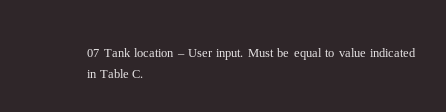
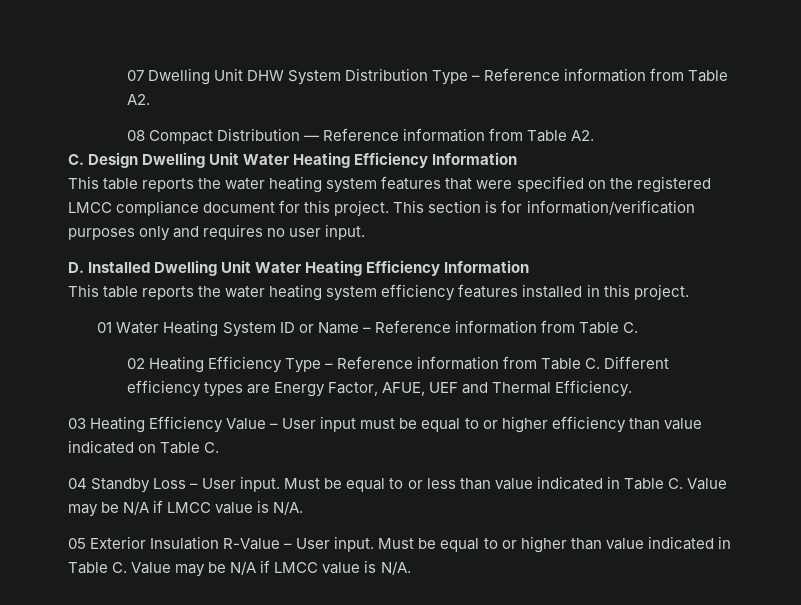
[103,48,416,60] [87,69,143,78] Tank location – User input. Must be equal to value indicated in Table C. -> [147,68,729,85] [126,94,150,105] [126,128,595,144] [68,152,518,168] [68,176,711,193] [68,200,695,216] [68,224,366,241] [68,260,530,276] [68,284,689,301] [97,320,638,337] [126,356,670,373] [126,380,633,397] [68,416,702,433] [68,440,220,454] [68,476,727,493] [68,500,304,517] [68,536,731,553] [68,560,411,577] Dwelling Unit DHW System Distribution Type – Reference information from Table A2. // 08 Compact Distribution — Reference information from Table A2. // C. Design Dwelling Unit Water Heating Efficiency Information // This table reports the water heating system features that were specified on the registered LMCC compliance document for this project. This section is for information/verification purposes only and requires no user input. // D. Installed Dwelling Unit Water Heating Efficiency Information // This table reports the water heating system efficiency features installed in this project. // 01 Water Heating System ID or Name – Reference information from Table C. // 02 Heating Efficiency Type – Reference information from Table C. Different efficiency types are Energy Factor, AFUE, UEF and Thermal Efficiency. // 03 Heating Efficiency Value – User input must be equal to or higher efficiency than value indicated on Table C. // 04 Standby Loss – User input. Must be equal to or less than value indicated in Table C. Value may be N/A if LMCC value is N/A. // 05 Exterior Insulation R-Value – User input. Must be equal to or higher than value indicated in Table C. Value may be N/A if LMCC value is N/A.

